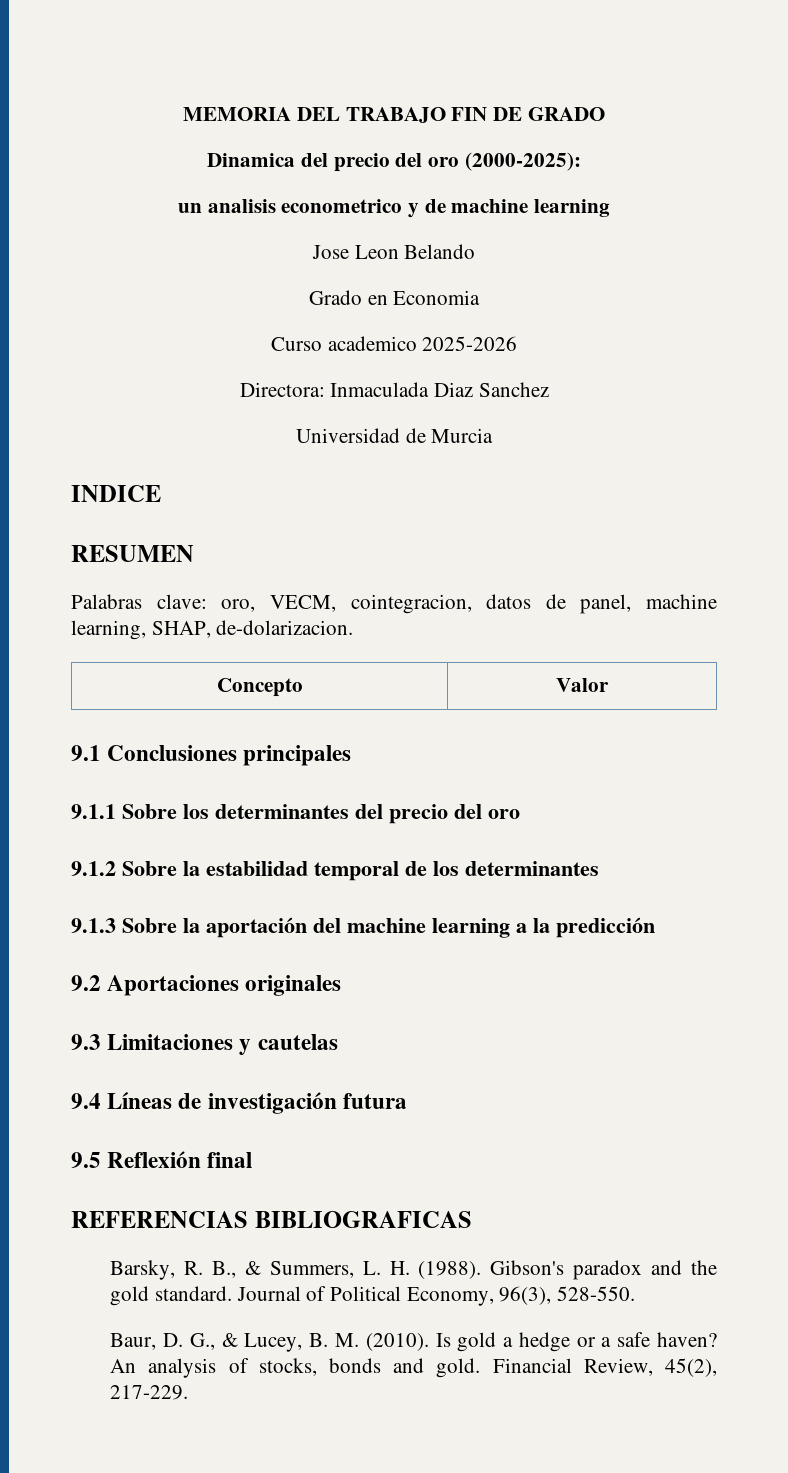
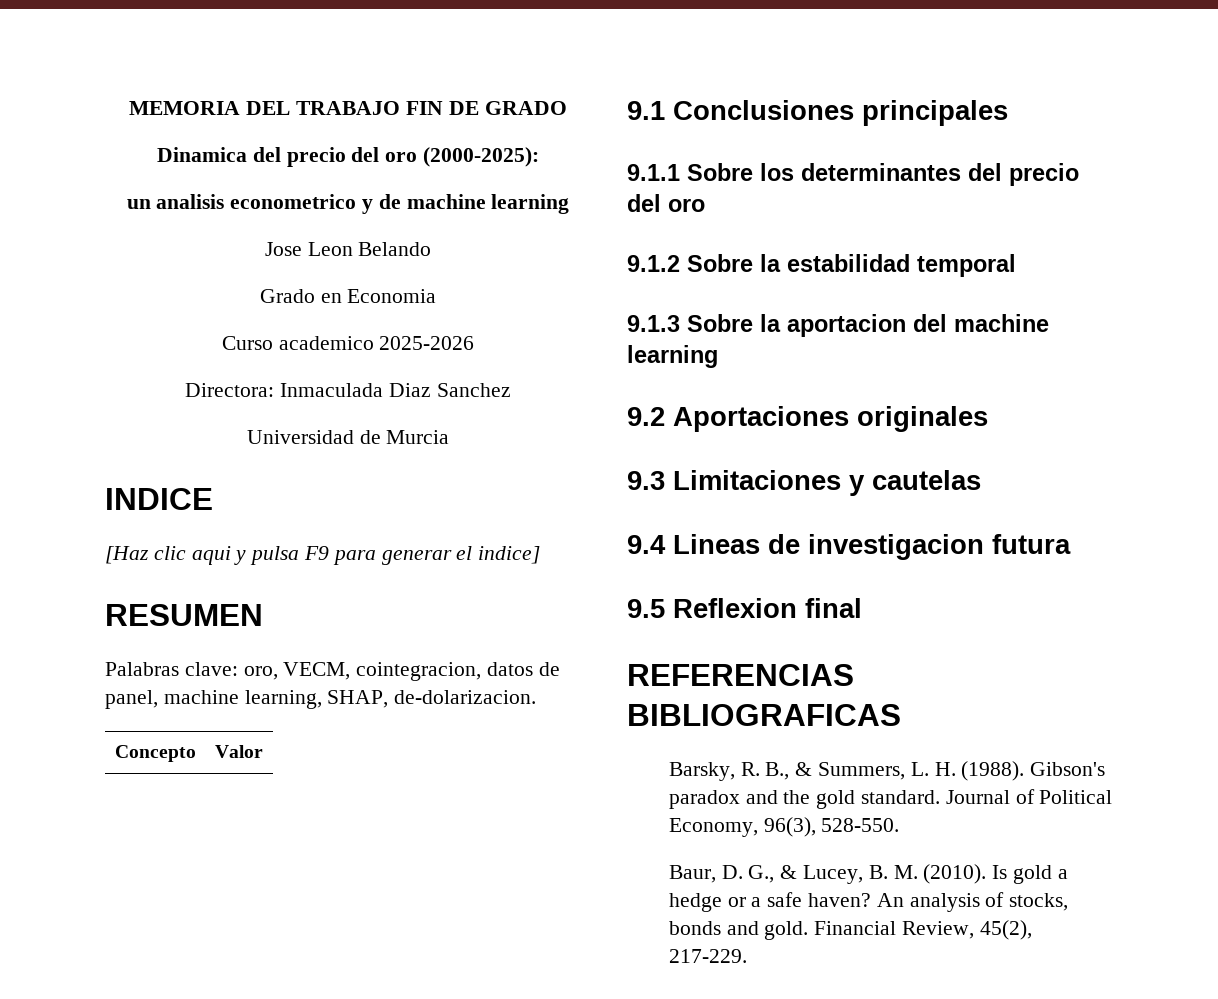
(161, 493) none -> [105,546,541,565] // [Haz clic aqui y pulsa F9 para generar el indice]
[405,861,599,876] de los determinantes -> (1016, 265) none
[206,917,307,938] aportación -> [787,314,906,337] aportacion
[516,917,655,938] a la predicción -> (718, 356) none
[107,1092,337,1114] Líneas de investigación -> [673,534,984,560] Lineas de investigacion
[107,1151,202,1168] Reflexión -> [673,598,797,618] Reflexion

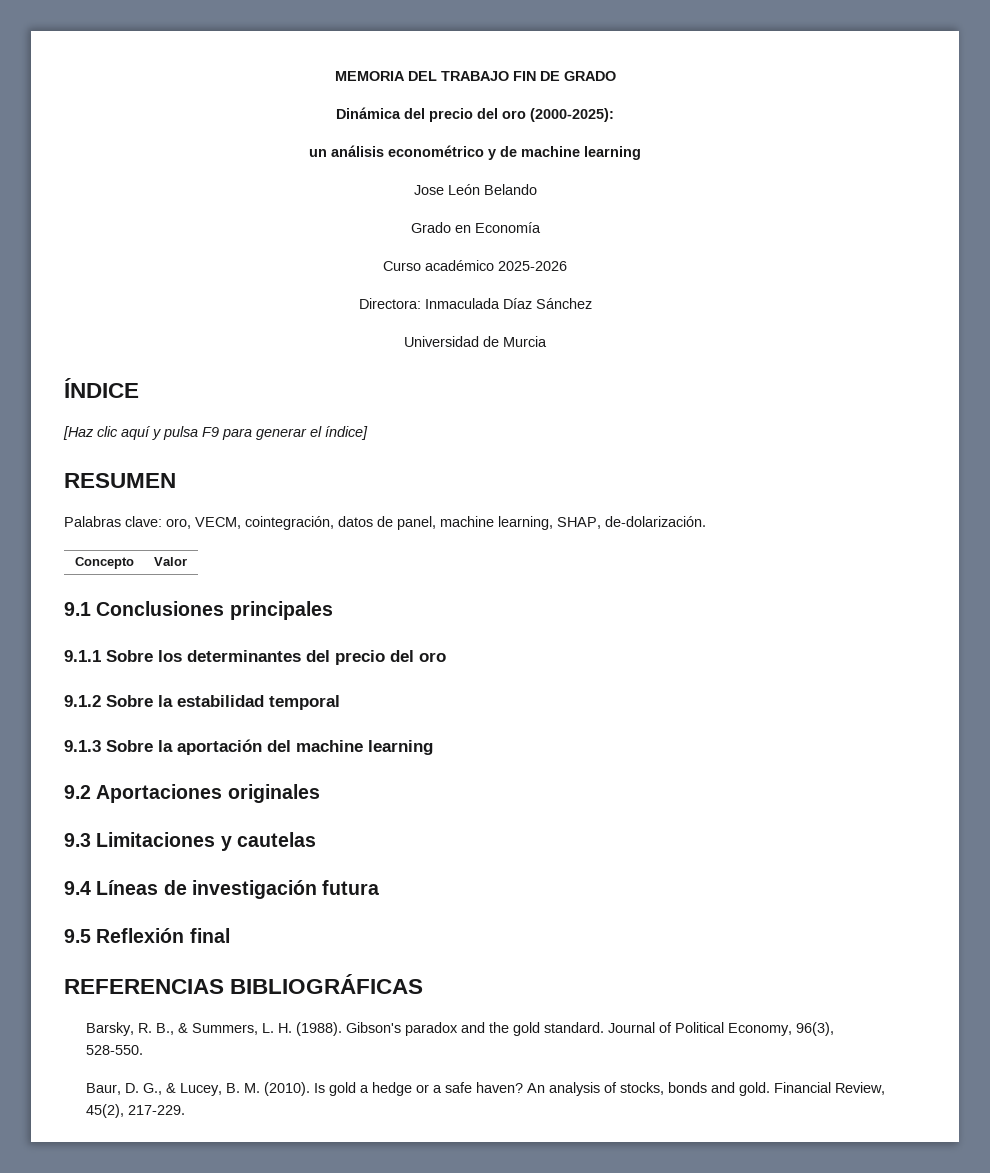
[156,147,247,162] Dinamica -> [336,107,401,119] Dinámica
[156,194,357,209] analisis econometrico -> [331,145,484,157] análisis econométrico
[307,242,353,256] Leon -> [447,184,480,195] León
[347,289,437,303] Economia -> [474,222,541,233] Economía
[278,336,374,350] academico -> [425,260,494,271] académico
[388,383,511,397] Diaz Sanchez -> [502,298,592,309] Díaz Sánchez
[105,488,213,510] INDICE -> [64,378,139,398] ÍNDICE
[191,546,231,565] aqui -> [121,426,151,440] aquí
[478,546,541,564] indice] -> [325,426,368,440] índice]
[356,662,482,681] cointegracion, -> [245,516,334,530] cointegración,
[394,690,537,704] de-dolarizacion. -> [605,516,706,527] de-dolarización.
[787,314,906,337] aportacion -> [177,739,262,755] aportación
[673,534,984,560] Lineas de investigacion -> [96,880,317,899] Líneas de investigación
[673,598,797,618] Reflexion -> [96,928,185,943] Reflexión
[627,704,901,726] BIBLIOGRAFICAS -> [230,974,424,994] BIBLIOGRÁFICAS

